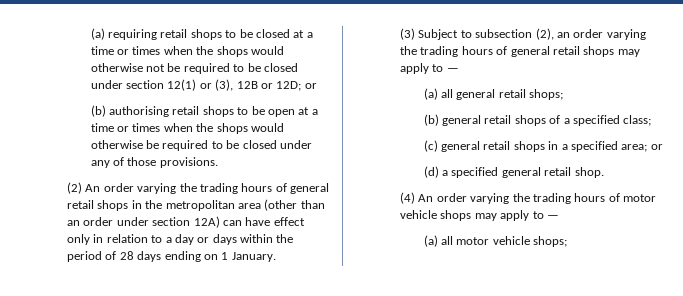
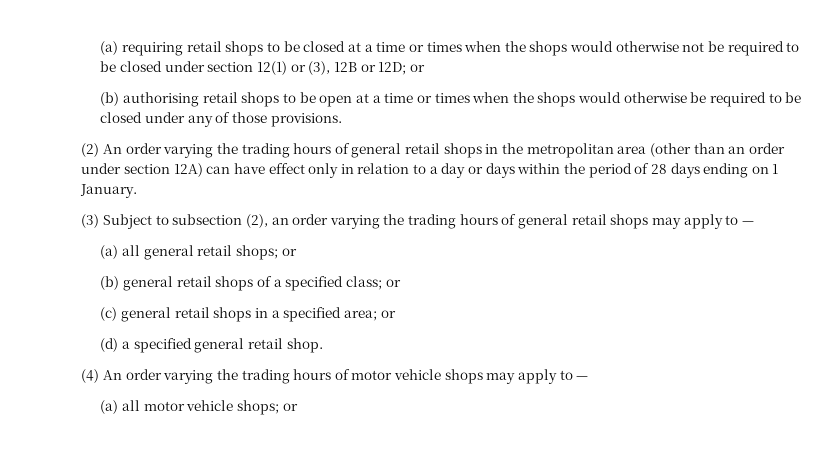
(564, 94) none -> [281,248,297,256] or
(652, 120) none -> [385,279,401,287] or
(568, 241) none -> [282,403,298,411] or

